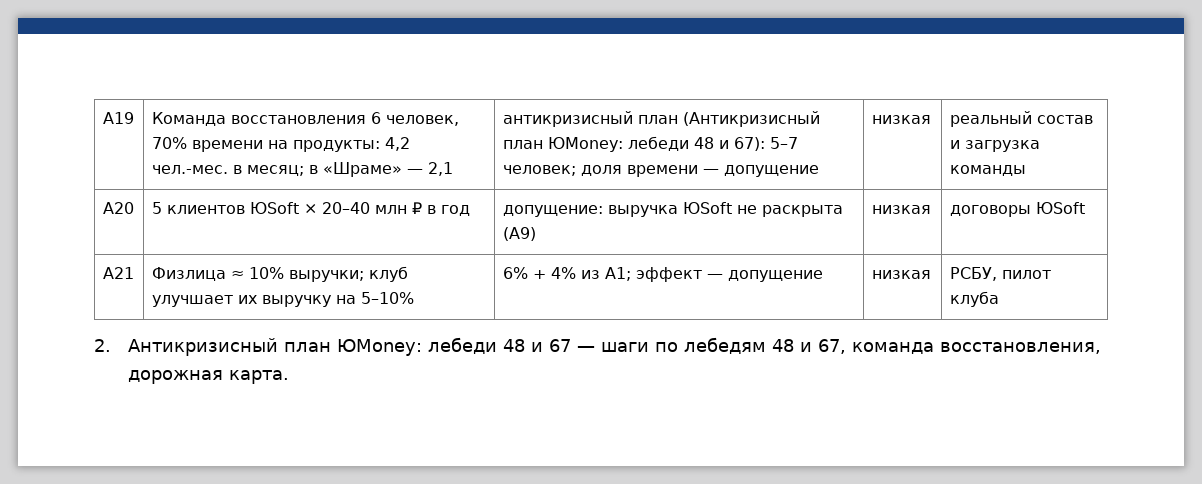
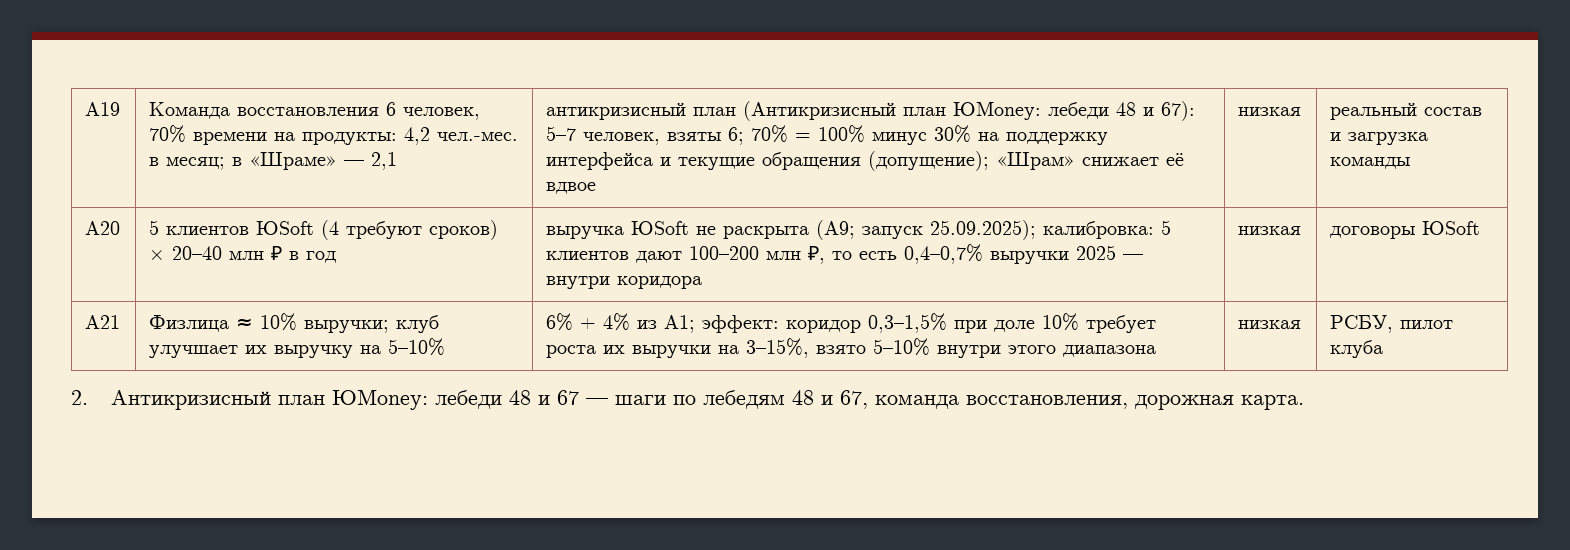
[502,165,819,177] человек; доля времени — допущение -> [583,125,1109,145] [546,151,1185,171] [546,182,597,194] человек, взяты 6; 70% = 100% минус 30% на поддержку интерфейса и текущие обращения (допущение); «Шрам» снижает её вдвое
(299, 208) none -> [321,220,499,240] (4 требуют сроков)
[502,205,603,217] допущение: -> (338, 257) none
[502,227,536,241] (А9) -> [816,220,1172,240] [546,244,1144,264] [546,276,703,289] (А9; запуск 25.09.2025); калибровка: 5 клиентов дают 100–200 млн ₽, то есть 0,4–0,7% выручки 2025 — внутри коридора
[635,267,823,282] эффект — допущение -> [702,313,1157,333] [546,338,1157,358] эффект: коридор 0,3–1,5% при доле 10% требует роста их выручки на 3–15%, взято 5–10% внутри этого диапазона

